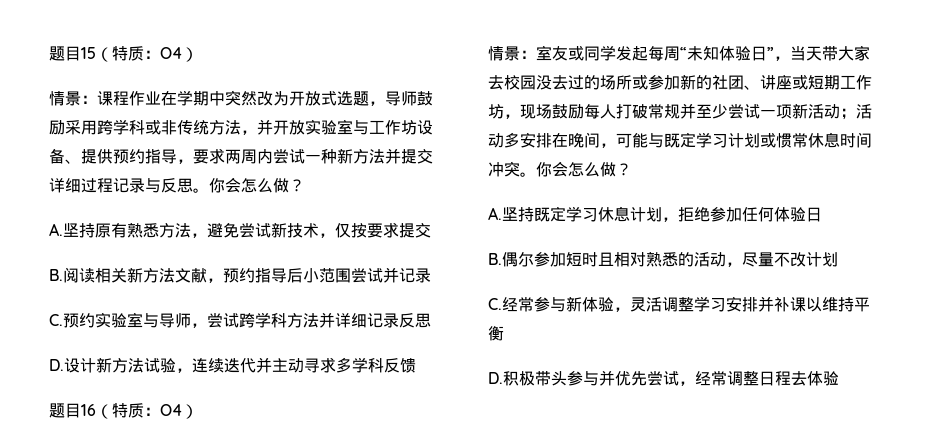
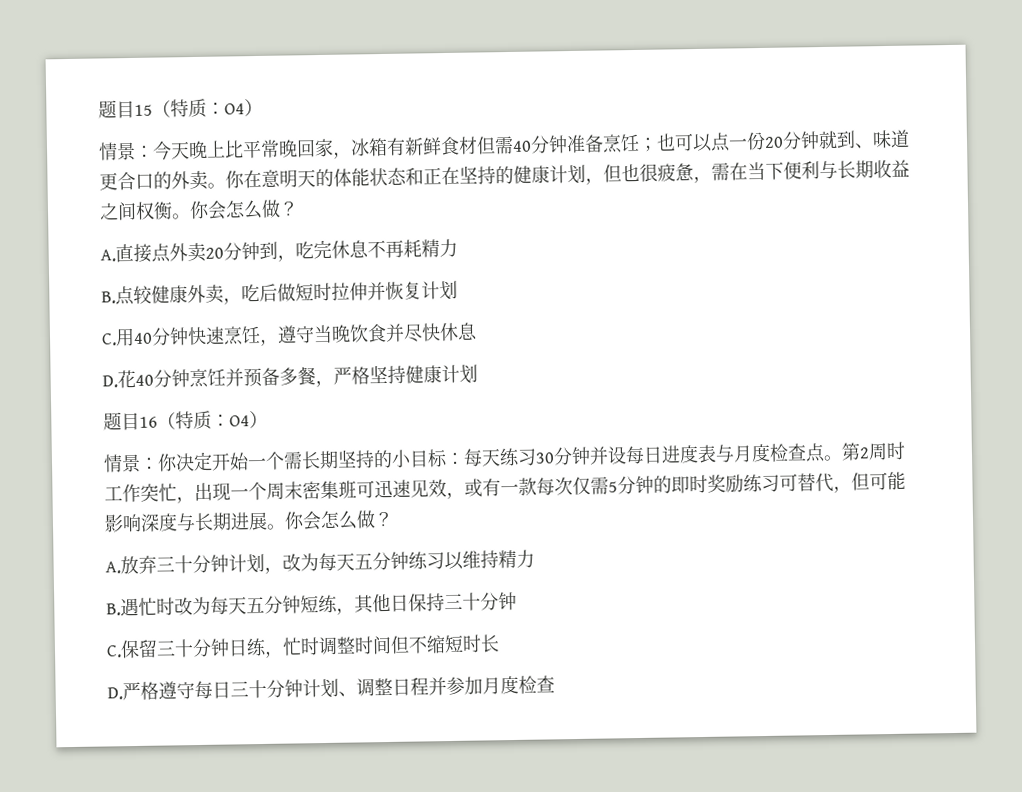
[97,90,433,106] [49,119,433,135] [49,148,433,164] [49,177,305,193] [49,222,431,238] [49,267,431,283] [49,312,431,328] [49,357,416,373] 课程作业在学期中突然改为开放式选题，导师鼓励采用跨学科或非传统方法，并开放实验室与工作坊设备、提供预约指导，要求两周内尝试一种新方法并提交详细过程记录与反思。你会怎么做？ // A.坚持原有熟悉方法，避免尝试新技术，仅按要求提交 // B.阅读相关新方法文献，预约指导后小范围尝试并记录 // C.预约实验室与导师，尝试跨学科方法并详细记录反思 // D.设计新方法试验，连续迭代并主动寻求多学科反馈 -> [152,129,910,161] [99,159,910,191] [99,199,299,221] [100,238,458,263] [101,280,458,306] [101,322,478,347] [102,364,478,389] 今天晚上比平常晚回家，冰箱有新鲜食材但需40分钟准备烹饪；也可以点一份20分钟就到、味道更合口的外卖。你在意明天的体能状态和正在坚持的健康计划，但也很疲惫，需在当下便利与长期收益之间权衡。你会怎么做？ // A.直接点外卖20分钟到，吃完休息不再耗精力 // B.点较健康外卖，吃后做短时拉伸并恢复计划 // C.用40分钟快速烹饪，遵守当晚饮食并尽快休息 // D.花40分钟烹饪并预备多餐，严格坚持健康计划
[536,45,870,61] [488,74,872,90] [488,103,872,120] [488,132,872,148] [488,161,632,177] [488,206,822,222] [488,251,838,267] [488,296,870,312] [488,326,504,341] [488,370,839,386] 室友或同学发起每周“未知体验日”，当天带大家去校园没去过的场所或参加新的社团、讲座或短期工作坊，现场鼓励每人打破常规并至少尝试一项新活动；活动多安排在晚间，可能与既定学习计划或惯常休息时间冲突。你会怎么做？ // A.坚持既定学习休息计划，拒绝参加任何体验日 // B.偶尔参加短时且相对熟悉的活动，尽量不改计划 // C.经常参与新体验，灵活调整学习安排并补课以维持平衡 // D.积极带头参与并优先尝试，经常调整日程去体验 -> [157,441,906,472] [104,471,906,504] [104,510,394,533] [105,549,535,575] [106,591,517,617] [106,634,500,659] [107,675,555,701] 你决定开始一个需长期坚持的小目标：每天练习30分钟并设每日进度表与月度检查点。第2周时工作突忙，出现一个周末密集班可迅速见效，或有一款每次仅需5分钟的即时奖励练习可替代，但可能影响深度与长期进展。你会怎么做？ // A.放弃三十分钟计划，改为每天五分钟练习以维持精力 // B.遇忙时改为每天五分钟短练，其他日保持三十分钟 // C.保留三十分钟日练，忙时调整时间但不缩短时长 // D.严格遵守每日三十分钟计划、调整日程并参加月度检查

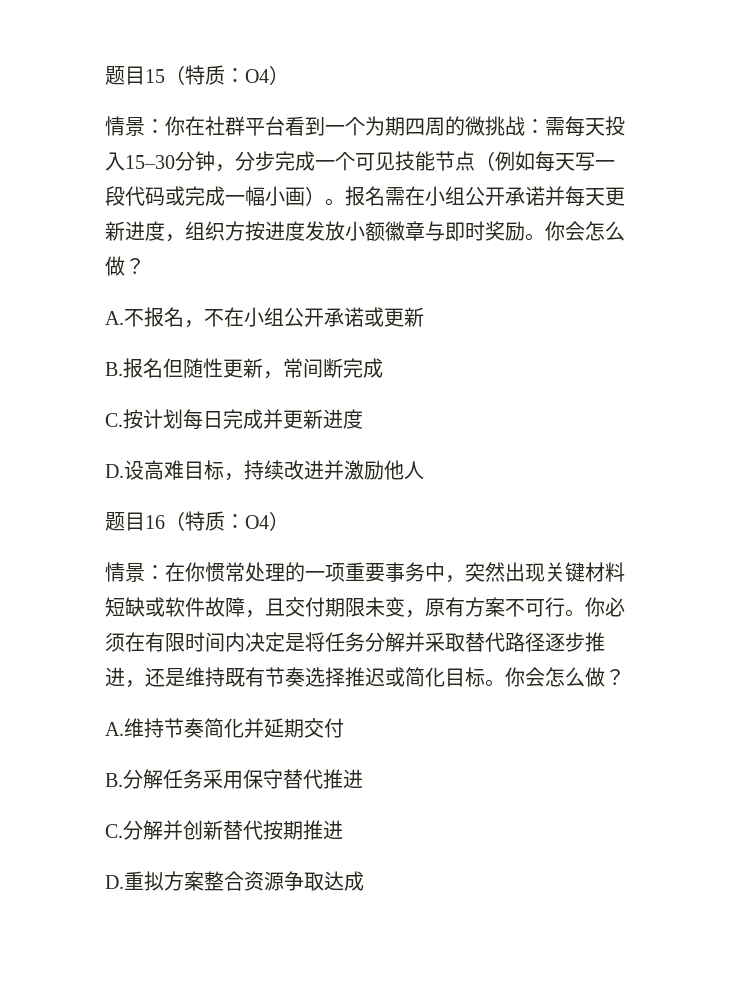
[152,129,910,161] [99,159,910,191] [99,199,299,221] [100,238,458,263] [101,280,458,306] [101,322,478,347] [102,364,478,389] 今天晚上比平常晚回家，冰箱有新鲜食材但需40分钟准备烹饪；也可以点一份20分钟就到、味道更合口的外卖。你在意明天的体能状态和正在坚持的健康计划，但也很疲惫，需在当下便利与长期收益之间权衡。你会怎么做？ // A.直接点外卖20分钟到，吃完休息不再耗精力 // B.点较健康外卖，吃后做短时拉伸并恢复计划 // C.用40分钟快速烹饪，遵守当晚饮食并尽快休息 // D.花40分钟烹饪并预备多餐，严格坚持健康计划 -> [165,116,625,137] [105,151,615,172] [105,186,625,207] [105,221,625,242] [105,256,145,276] [105,307,424,328] [105,358,383,379] [105,409,363,430] [105,460,424,481] 你在社群平台看到一个为期四周的微挑战：需每天投入15–30分钟，分步完成一个可见技能节点（例如每天写一段代码或完成一幅小画）。报名需在小组公开承诺并每天更新进度，组织方按进度发放小额徽章与即时奖励。你会怎么做？ // A.不报名，不在小组公开承诺或更新 // B.报名但随性更新，常间断完成 // C.按计划每日完成并更新进度 // D.设高难目标，持续改进并激励他人
[157,441,906,472] [104,471,906,504] [104,510,394,533] [105,549,535,575] [106,591,517,617] [106,634,500,659] [107,675,555,701] 你决定开始一个需长期坚持的小目标：每天练习30分钟并设每日进度表与月度检查点。第2周时工作突忙，出现一个周末密集班可迅速见效，或有一款每次仅需5分钟的即时奖励练习可替代，但可能影响深度与长期进展。你会怎么做？ // A.放弃三十分钟计划，改为每天五分钟练习以维持精力 // B.遇忙时改为每天五分钟短练，其他日保持三十分钟 // C.保留三十分钟日练，忙时调整时间但不缩短时长 // D.严格遵守每日三十分钟计划、调整日程并参加月度检查 -> [165,562,625,583] [105,597,625,618] [105,632,605,652] [105,667,625,688] [105,718,344,738] [105,769,363,789] [105,820,343,840] [105,871,364,891] 在你惯常处理的一项重要事务中，突然出现关键材料短缺或软件故障，且交付期限未变，原有方案不可行。你必须在有限时间内决定是将任务分解并采取替代路径逐步推进，还是维持既有节奏选择推迟或简化目标。你会怎么做？ // A.维持节奏简化并延期交付 // B.分解任务采用保守替代推进 // C.分解并创新替代按期推进 // D.重拟方案整合资源争取达成

